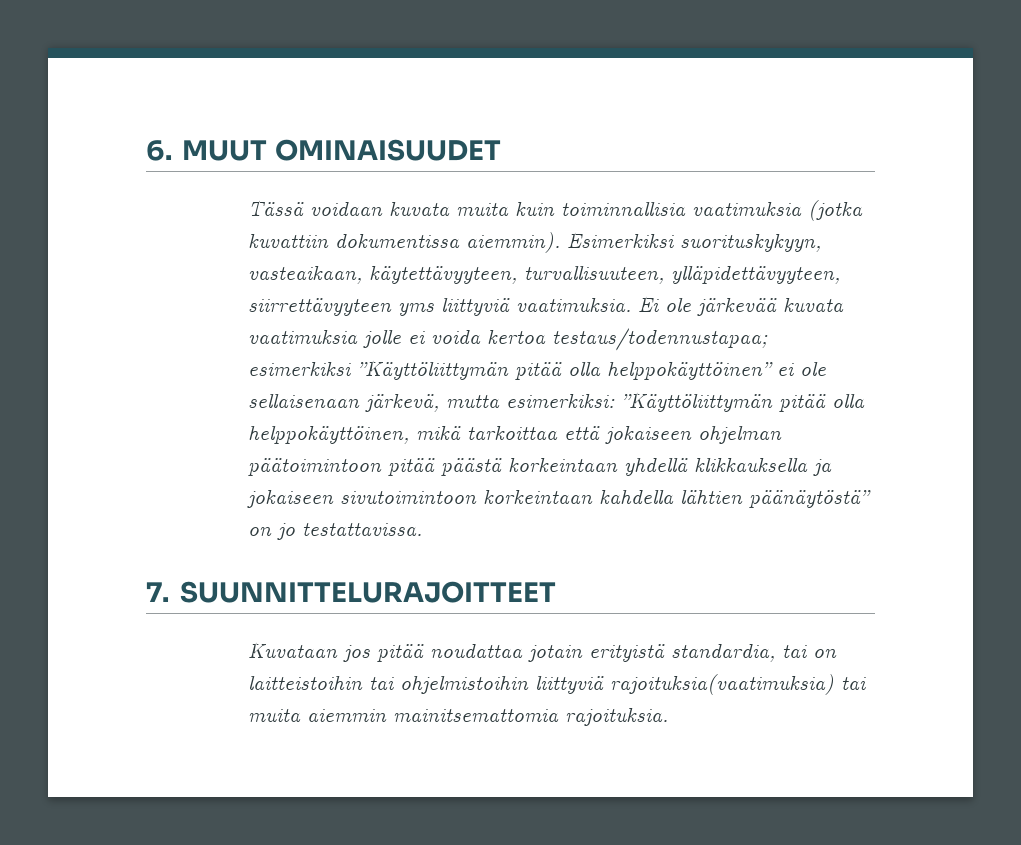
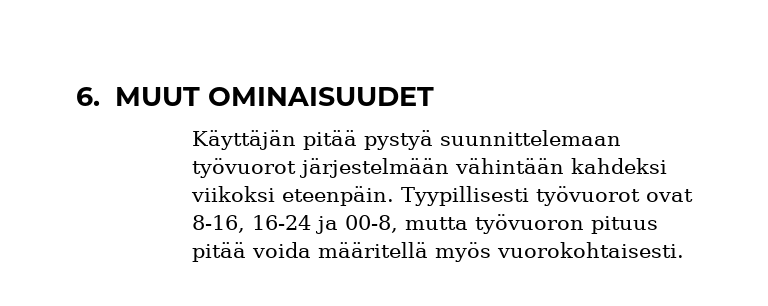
[247,200,863,221] [247,232,821,253] [247,265,840,284] [247,296,844,316] [247,328,768,351] [247,360,826,380] [247,392,865,412] [247,425,782,444] [247,457,832,476] [246,489,871,508] [247,522,422,540] [146,581,556,603] [247,642,837,662] [247,674,866,695] [247,707,668,726] Tässä voidaan kuvata muita kuin toiminnallisia vaatimuksia (jotka kuvattiin dokumentissa aiemmin). Esimerkiksi suorituskykyyn, vasteaikaan, käytettävyyteen, turvallisuuteen, ylläpidettävyyteen, siirrettävyyteen yms liittyviä vaatimuksia. Ei ole järkevää kuvata vaatimuksia jolle ei voida kertoa testaus/todennustapaa; esimerkiksi ”Käyttöliittymän pitää olla helppokäyttöinen” ei ole sellaisenaan järkevä, mutta esimerkiksi: ”Käyttöliittymän pitää olla helppokäyttöinen, mikä tarkoittaa että jokaiseen ohjelman päätoimintoon pitää päästä korkeintaan yhdellä klikkauksella ja jokaiseen sivutoimintoon korkeintaan kahdella lähtien päänäytöstä” on jo testattavissa. // 7. SUUNNITTELURAJOITTEET // Kuvataan jos pitää noudattaa jotain erityistä standardia, tai on laitteistoihin tai ohjelmistoihin liittyviä rajoituksia(vaatimuksia) tai muita aiemmin mainitsemattomia rajoituksia. -> [191,130,621,150] [191,158,667,178] [190,186,693,206] [191,214,658,234] [191,242,684,262] Käyttäjän pitää pystyä suunnittelemaan työvuorot järjestelmään vähintään kahdeksi viikoksi eteenpäin. Tyypillisesti työvuorot ovat 8-16, 16-24 ja 00-8, mutta työvuoron pituus pitää voida määritellä myös vuorokohtaisesti.

